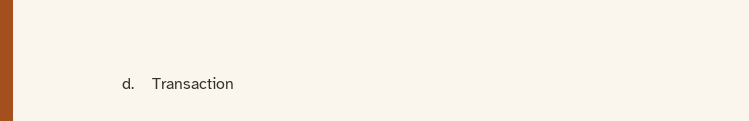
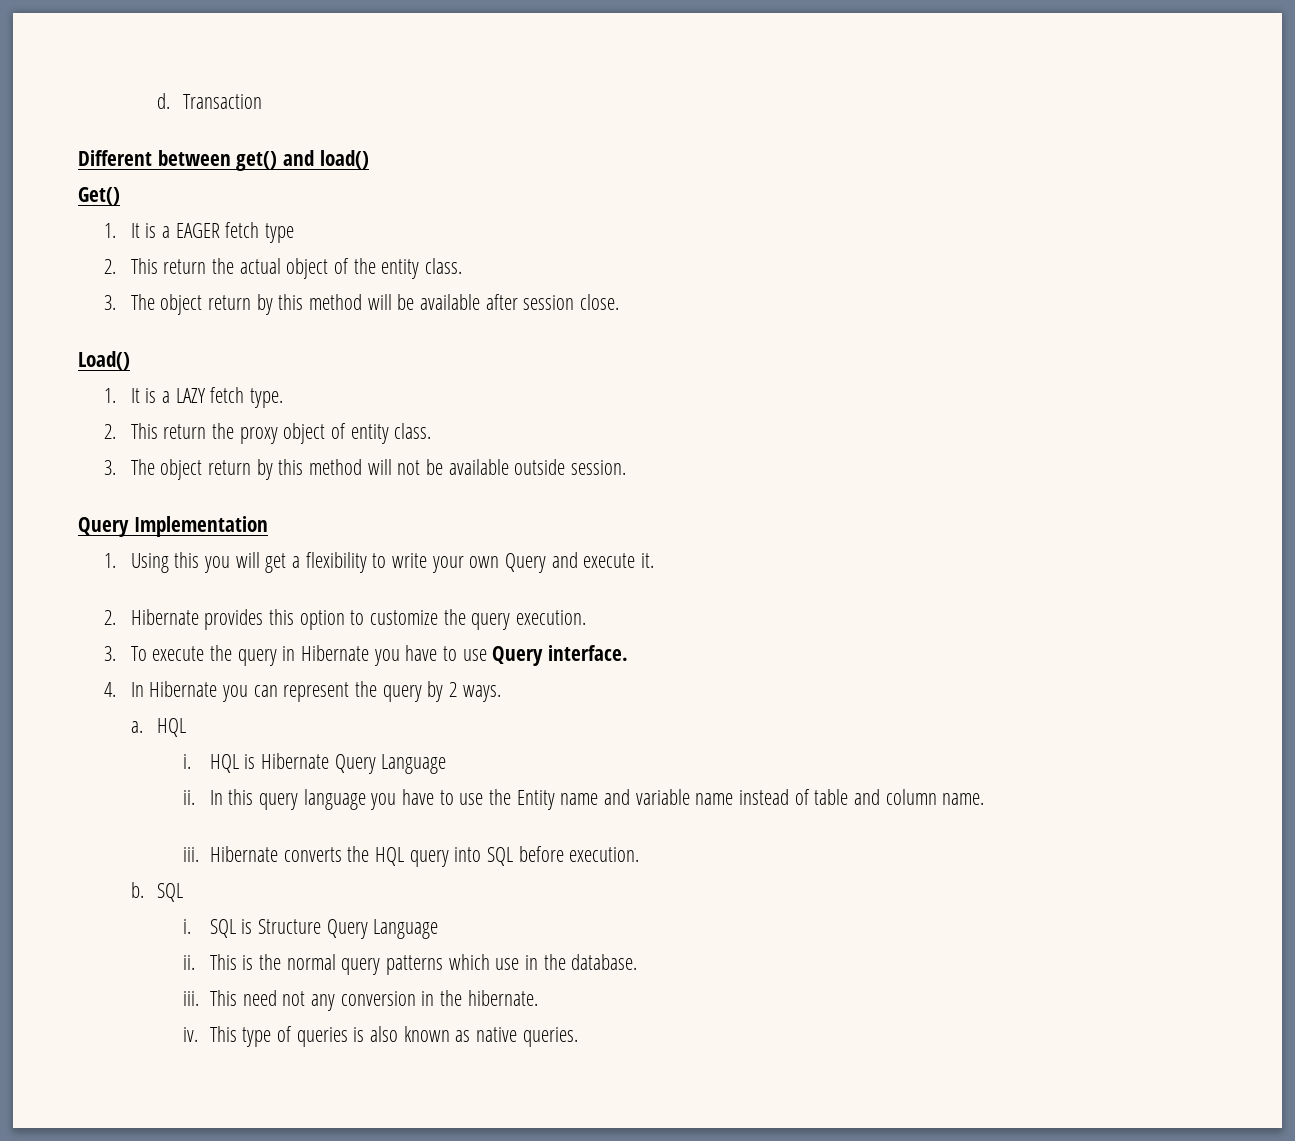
(235, 83) none -> [78,150,369,171] [78,187,120,205] [104,222,295,243] [104,258,463,279] [104,294,620,315] [78,351,130,370] [104,387,284,408] [104,423,432,444] [104,459,627,480] [78,516,268,537] [104,552,655,573] [104,609,587,630] [104,645,629,666] [104,681,501,702] [130,718,187,737] [183,753,447,774] [183,789,985,810] [183,846,640,867] [130,882,184,902] [183,919,439,939] [183,954,638,975] [183,990,538,1011] [183,1026,578,1047] // Different between get() and load() // Get() // 1. It is a EAGER fetch type // 2. This return the actual object of the entity class. // 3. The object return by this method will be available after session close. // Load() // 1. It is a LAZY fetch type. // 2. This return the proxy object of entity class. // 3. The object return by this method will not be available outside session. // Query Implementation // 1. Using this you will get a flexibility to write your own Query and execute it. // 2. Hibernate provides this option to customize the query execution. // 3. To execute the query in Hibernate you have to use Query interface. // 4. In Hibernate you can represent the query by 2 ways. // a. HQL // i. HQL is Hibernate Query Language // ii. In this query language you have to use the Entity name and variable name instead of table and column name. // iii. Hibernate converts the HQL query into SQL before execution. // b. SQL // i. SQL is Structure Query Language // ii. This is the normal query patterns which use in the database. // iii. This need not any conversion in the hibernate. // iv. This type of queries is also known as native queries.

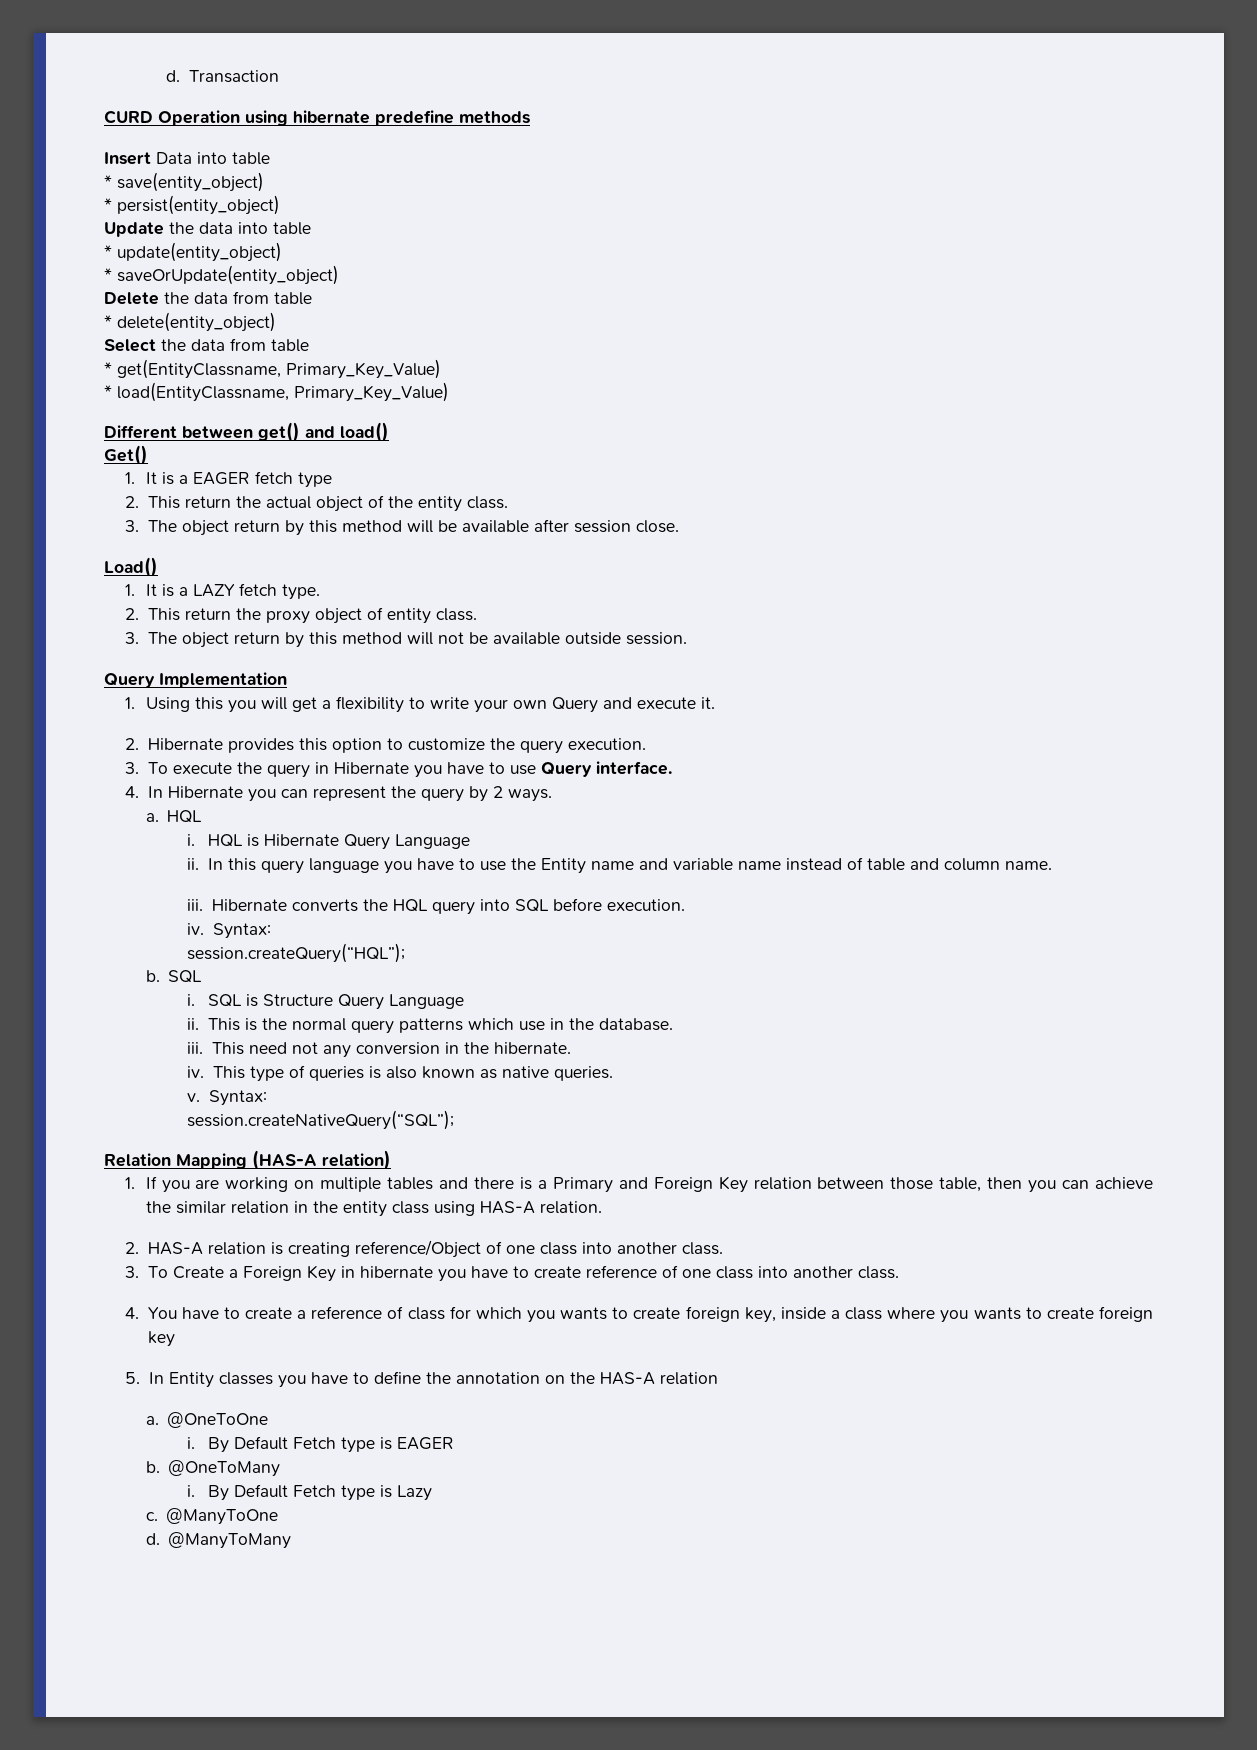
(263, 101) none -> [104,110,530,126] [104,152,270,165] [104,172,264,192] [104,195,280,215] [104,222,311,237] [104,242,282,262] [104,265,339,285] [104,291,312,305] [104,312,276,332] [104,338,309,352] [104,359,441,379] [104,382,449,402] // CURD Operation using hibernate predefine methods // Insert Data into table // * save(entity_object) // * persist(entity_object) // Update the data into table // * update(entity_object) // * saveOrUpdate(entity_object) // Delete the data from table // * delete(entity_object) // Select the data from table // * get(EntityClassname, Primary_Key_Value) // * load(EntityClassname, Primary_Key_Value)
(640, 854) none -> [187,923,271,939] [187,943,406,963] // iv. Syntax: // session.createQuery(“HQL”);
(578, 1037) none -> [187,1090,267,1106] [187,1110,455,1130] [104,1150,391,1170] [124,1176,1153,1193] [145,1201,602,1217] [124,1240,723,1258] [124,1265,899,1282] [124,1306,1154,1323] [147,1331,175,1347] [124,1371,718,1388] [145,1412,269,1428] [187,1436,454,1453] [145,1460,281,1477] [187,1484,432,1501] [145,1508,279,1525] [145,1532,292,1549] // v. Syntax: // session.createNativeQuery(“SQL”); // Relation Mapping (HAS-A relation) // 1. If you are working on multiple tables and there is a Primary and Foreign Key relation between those table, then you can achieve the similar relation in the entity class using HAS-A relation. // 2. HAS-A relation is creating reference/Object of one class into another class. // 3. To Create a Foreign Key in hibernate you have to create reference of one class into another class. // 4. You have to create a reference of class for which you wants to create foreign key, inside a class where you wants to create foreign key // 5. In Entity classes you have to define the annotation on the HAS-A relation // a. @OneToOne // i. By Default Fetch type is EAGER // b. @OneToMany // i. By Default Fetch type is Lazy // c. @ManyToOne // d. @ManyToMany

